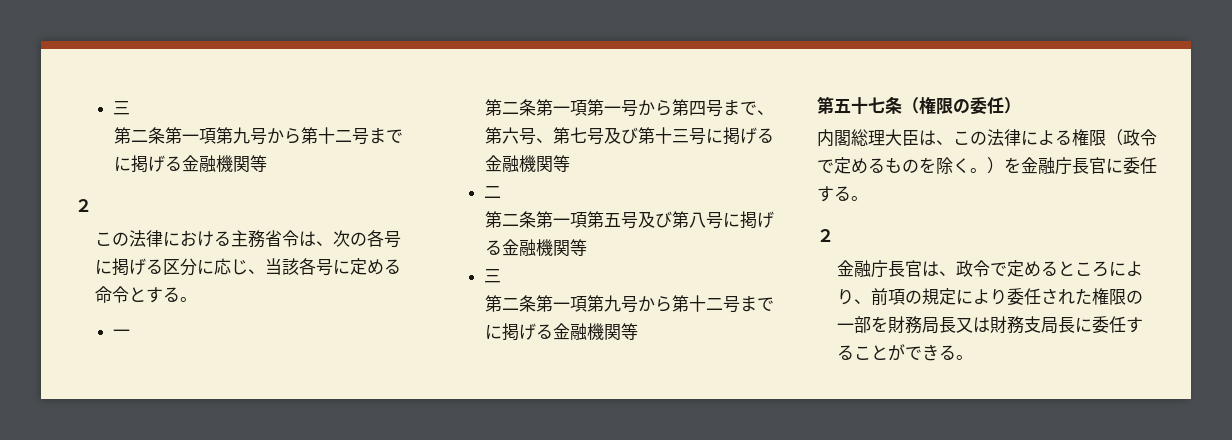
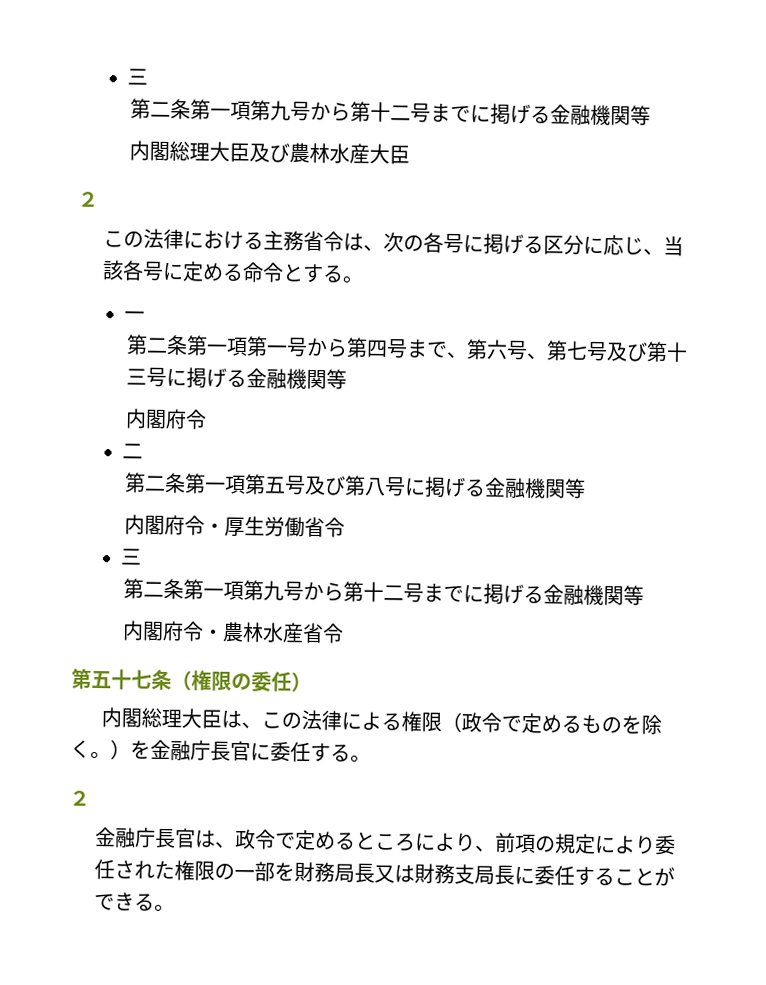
(268, 163) none -> [129,140,411,165] // 内閣総理大臣及び農林水産大臣
(571, 163) none -> [125,408,208,430] // 内閣府令
(588, 247) none -> [124,514,346,538] // 内閣府令・厚生労働省令
(639, 331) none -> [122,620,345,644] // 内閣府令・農林水産省令

